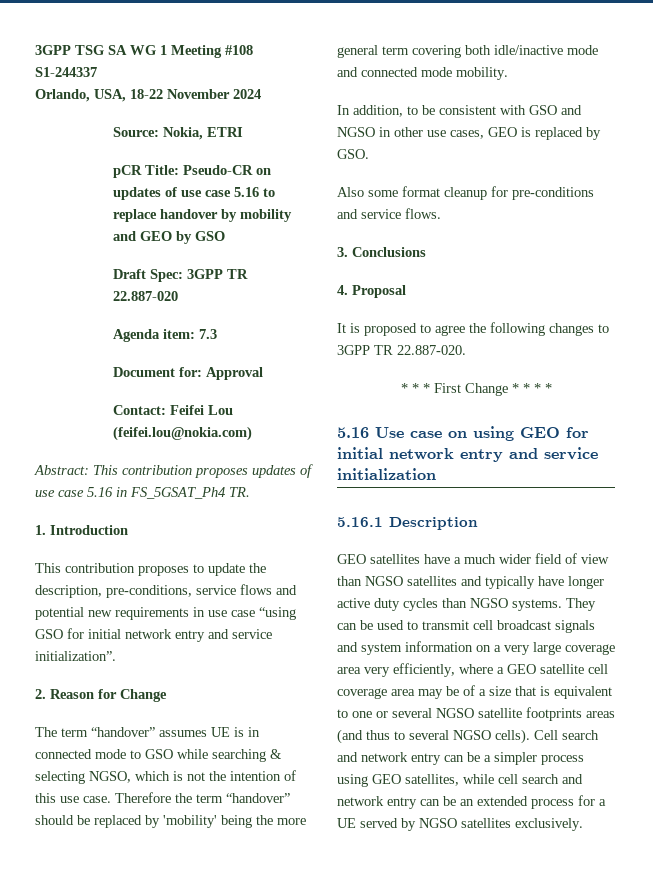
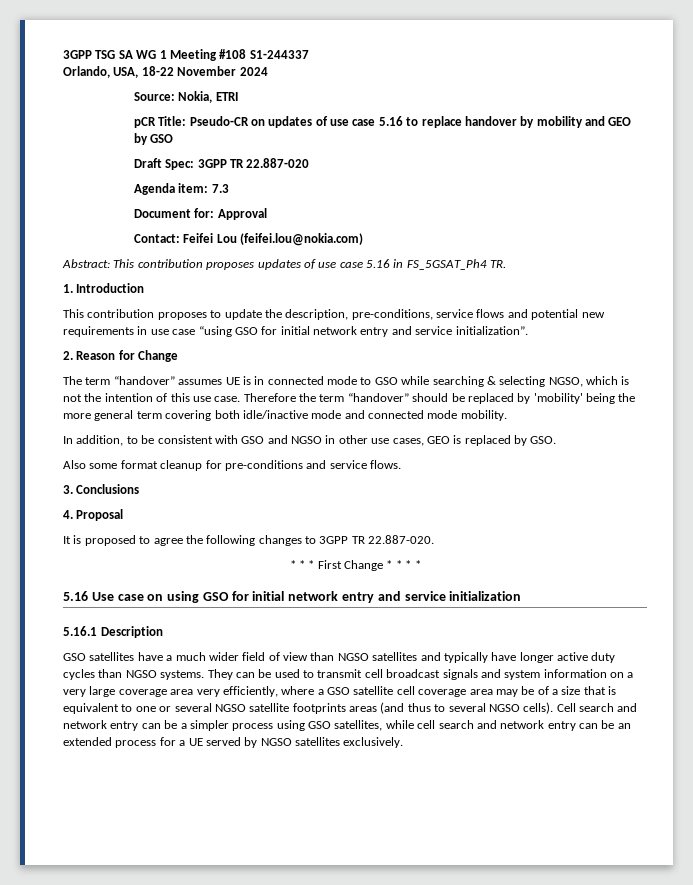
[520,427,560,438] GEO -> [202,592,229,601] GSO
[337,554,366,564] GEO -> [63,653,86,661] GSO
[507,664,536,674] GEO -> [327,687,350,695] GSO
[372,774,401,784] GEO -> [308,721,331,729] GSO

